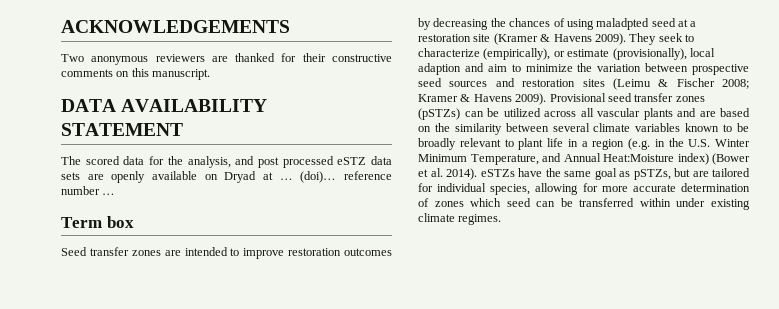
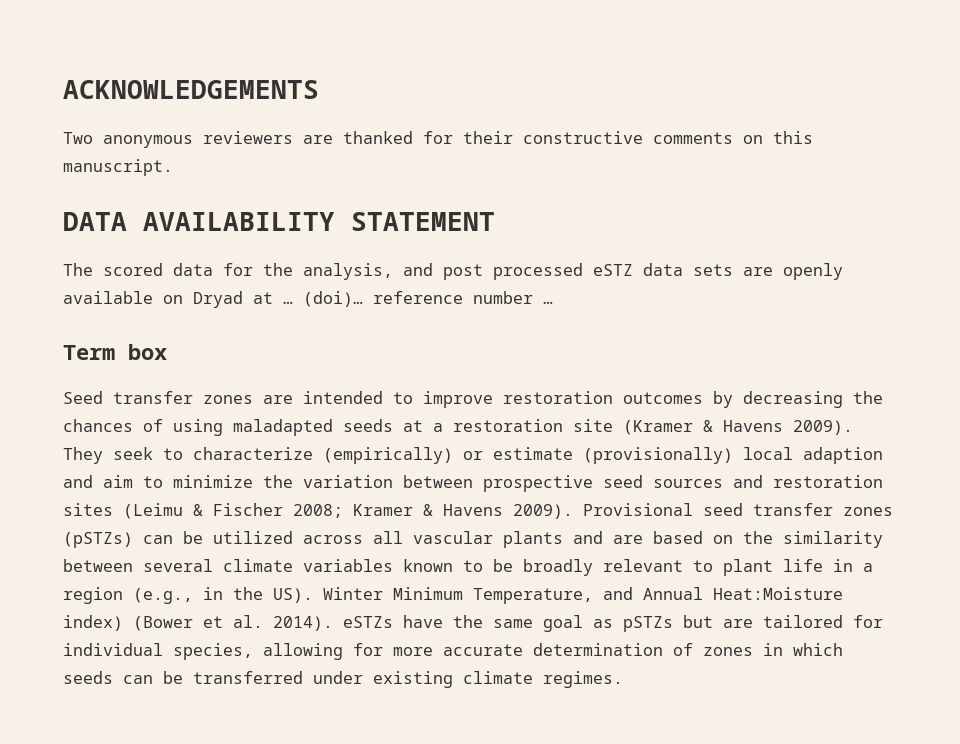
[596,18,676,30] maladpted seed -> [233,419,393,436] maladapted seeds
[483,48,551,60] (empirically), -> [323,447,453,464] (empirically)
[612,48,687,60] (provisionally), -> [583,447,733,464] (provisionally)
[628,138,650,150] (e.g. -> [133,588,193,604] (e.g.,
[688,139,711,147] U.S. -> [273,588,313,603] US).
[633,169,671,180] pSTZs, -> [623,616,673,632] pSTZs
[470,198,531,207] which seed -> [763,643,843,656] [63,671,113,684] in which seeds
[639,198,671,207] within -> (303, 677) none

